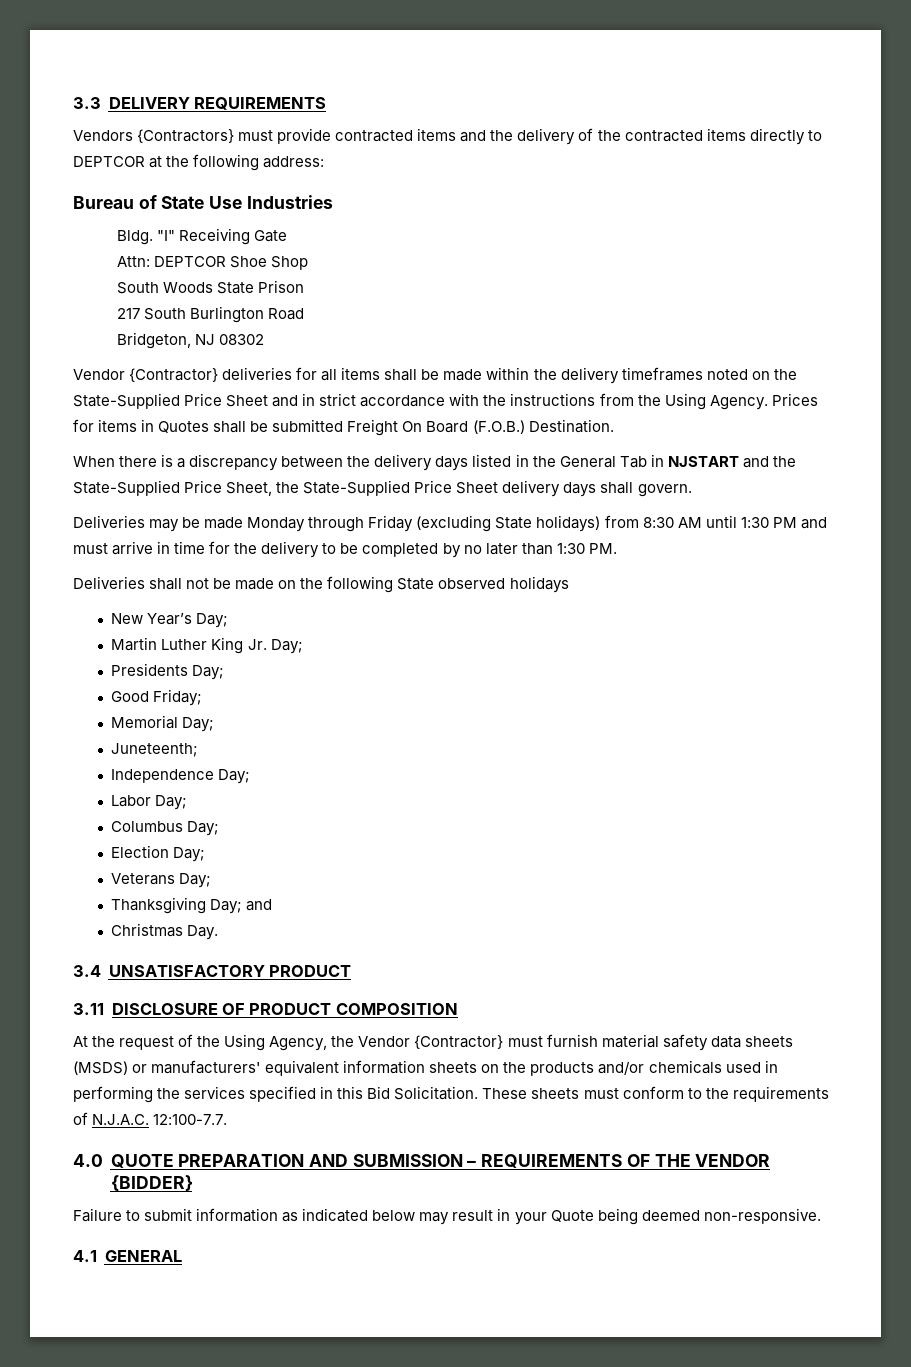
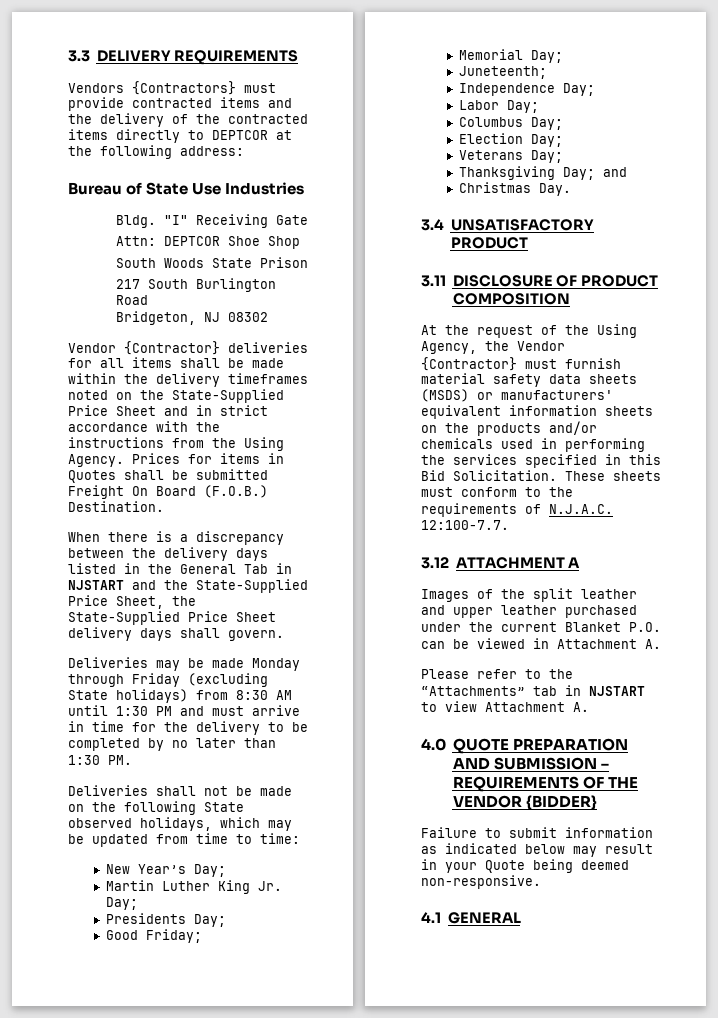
[509,576,569,593] holidays -> [140,817,292,831] [68,833,300,847] holidays, which may be updated from time to time:
(228, 1119) none -> [421,557,581,569] [421,588,637,602] [421,605,637,618] [421,622,661,632] [421,638,661,649] [421,669,573,679] [421,685,645,696] [421,701,589,712] // 3.12 ATTACHMENT A // Images of the split leather and upper leather purchased under the current Blanket P.O. can be viewed in Attachment A. // Please refer to the “Attachments” tab in NJSTART to view Attachment A.

